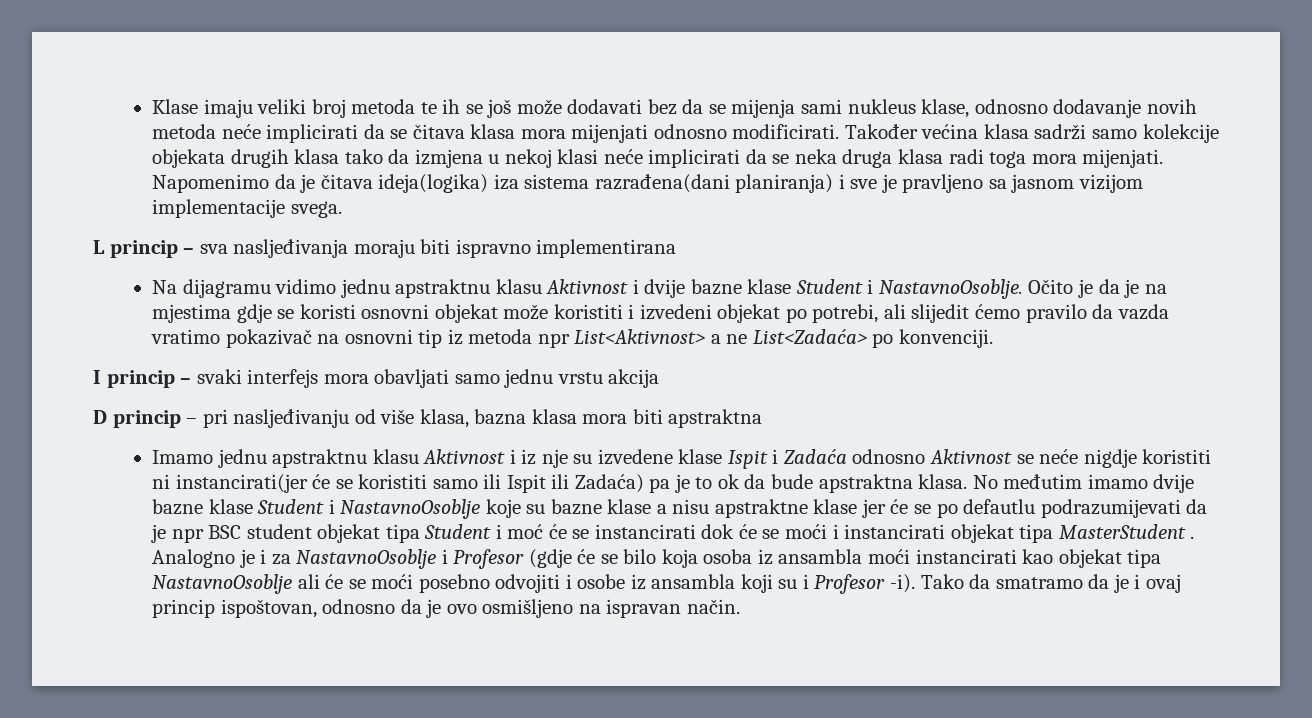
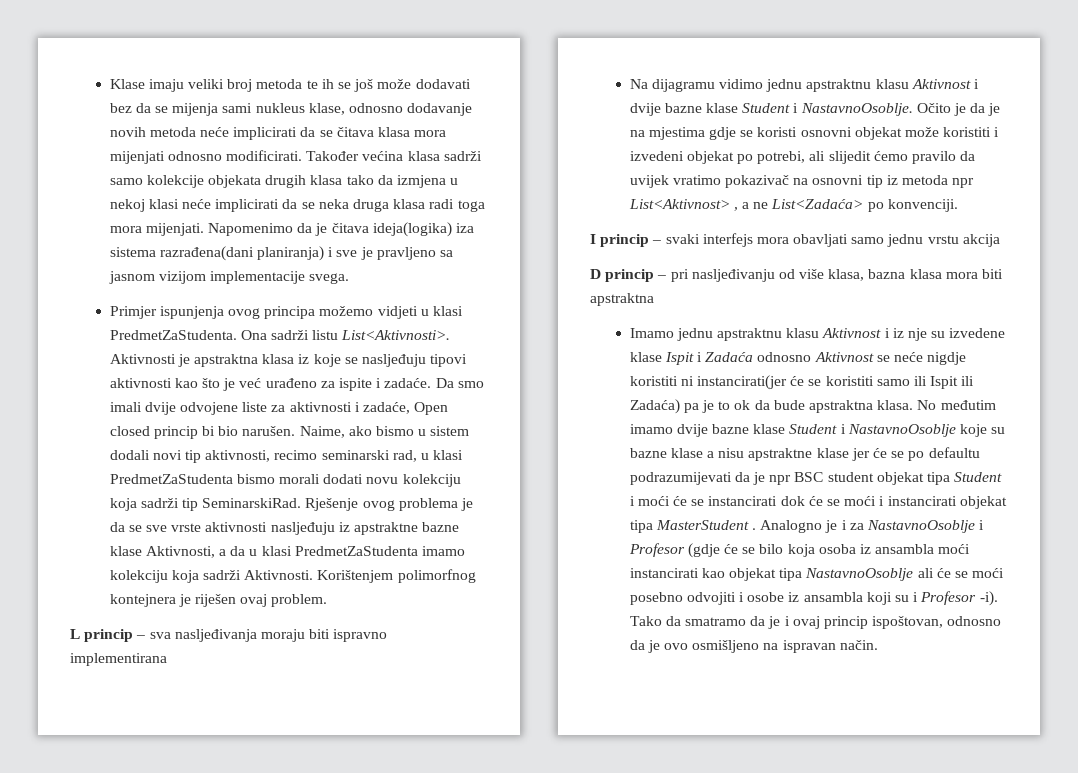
(342, 209) none -> [109,306,464,319] [109,330,451,340] [109,354,468,367] [109,378,484,391] [109,402,449,415] [109,426,470,439] [109,450,464,463] [109,474,461,487] [109,498,474,511] [109,522,460,535] [109,546,466,558] [109,569,476,583] [109,594,328,607] // Primjer ispunjenja ovog principa možemo vidjeti u klasi PredmetZaStudenta. Ona sadrži listu List<Aktivnosti>. Aktivnosti je apstraktna klasa iz koje se nasljeđuju tipovi aktivnosti kao što je već urađeno za ispite i zadaće. Da smo imali dvije odvojene liste za aktivnosti i zadaće, Open closed princip bi bio narušen. Naime, ako bismo u sistem dodali novi tip aktivnosti, recimo seminarski rad, u klasi PredmetZaStudenta bismo morali dodati novu kolekciju koja sadrži tip SeminarskiRad. Rješenje ovog problema je da se sve vrste aktivnosti nasljeđuju iz apstraktne bazne klase Aktivnosti, a da u klasi PredmetZaStudenta imamo kolekciju koja sadrži Aktivnosti. Korištenjem polimorfnog kontejnera je riješen ovaj problem.
[1117,304,1169,320] vazda -> [629,175,669,188] uvijek
(706, 336) none -> [733,207,738,211] ,
[963,499,1036,514] defautlu -> [928,447,980,458] defaultu
[507,524,544,539] moć -> [637,496,670,506] moći

